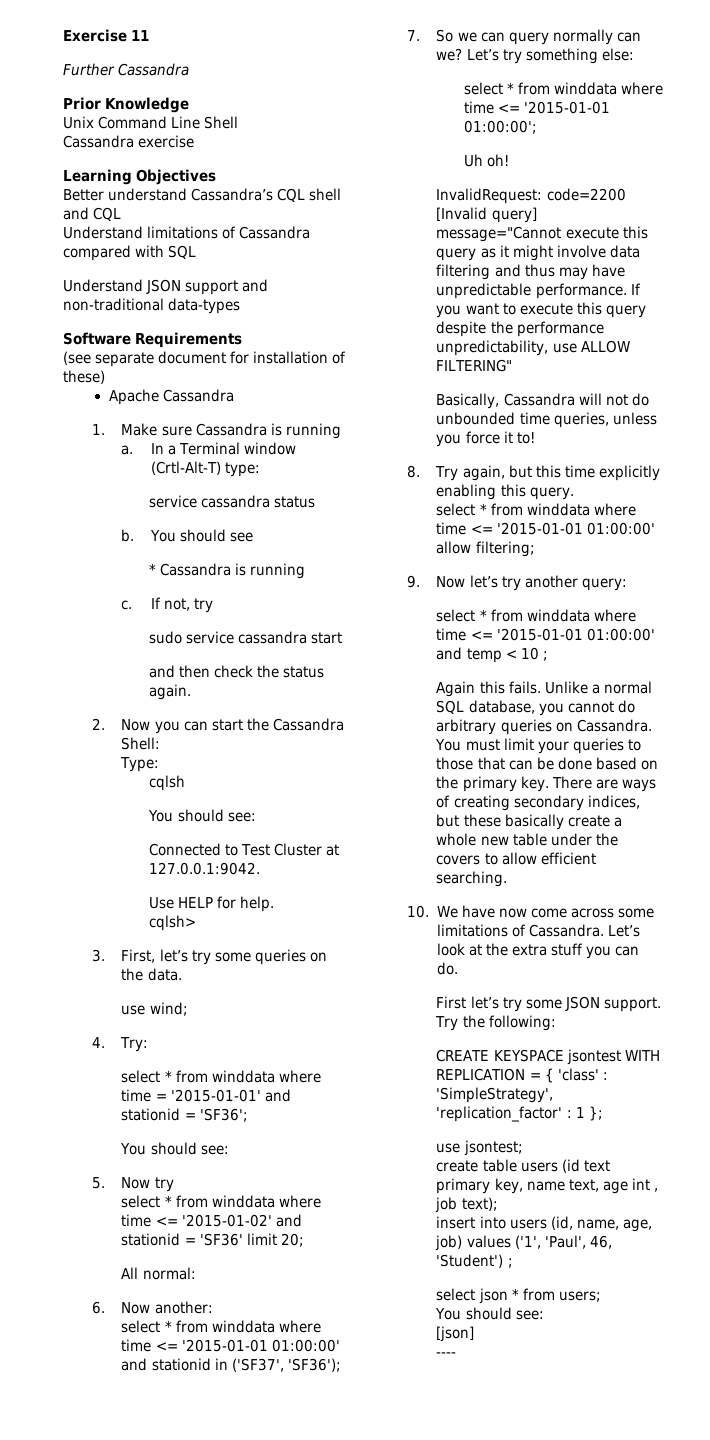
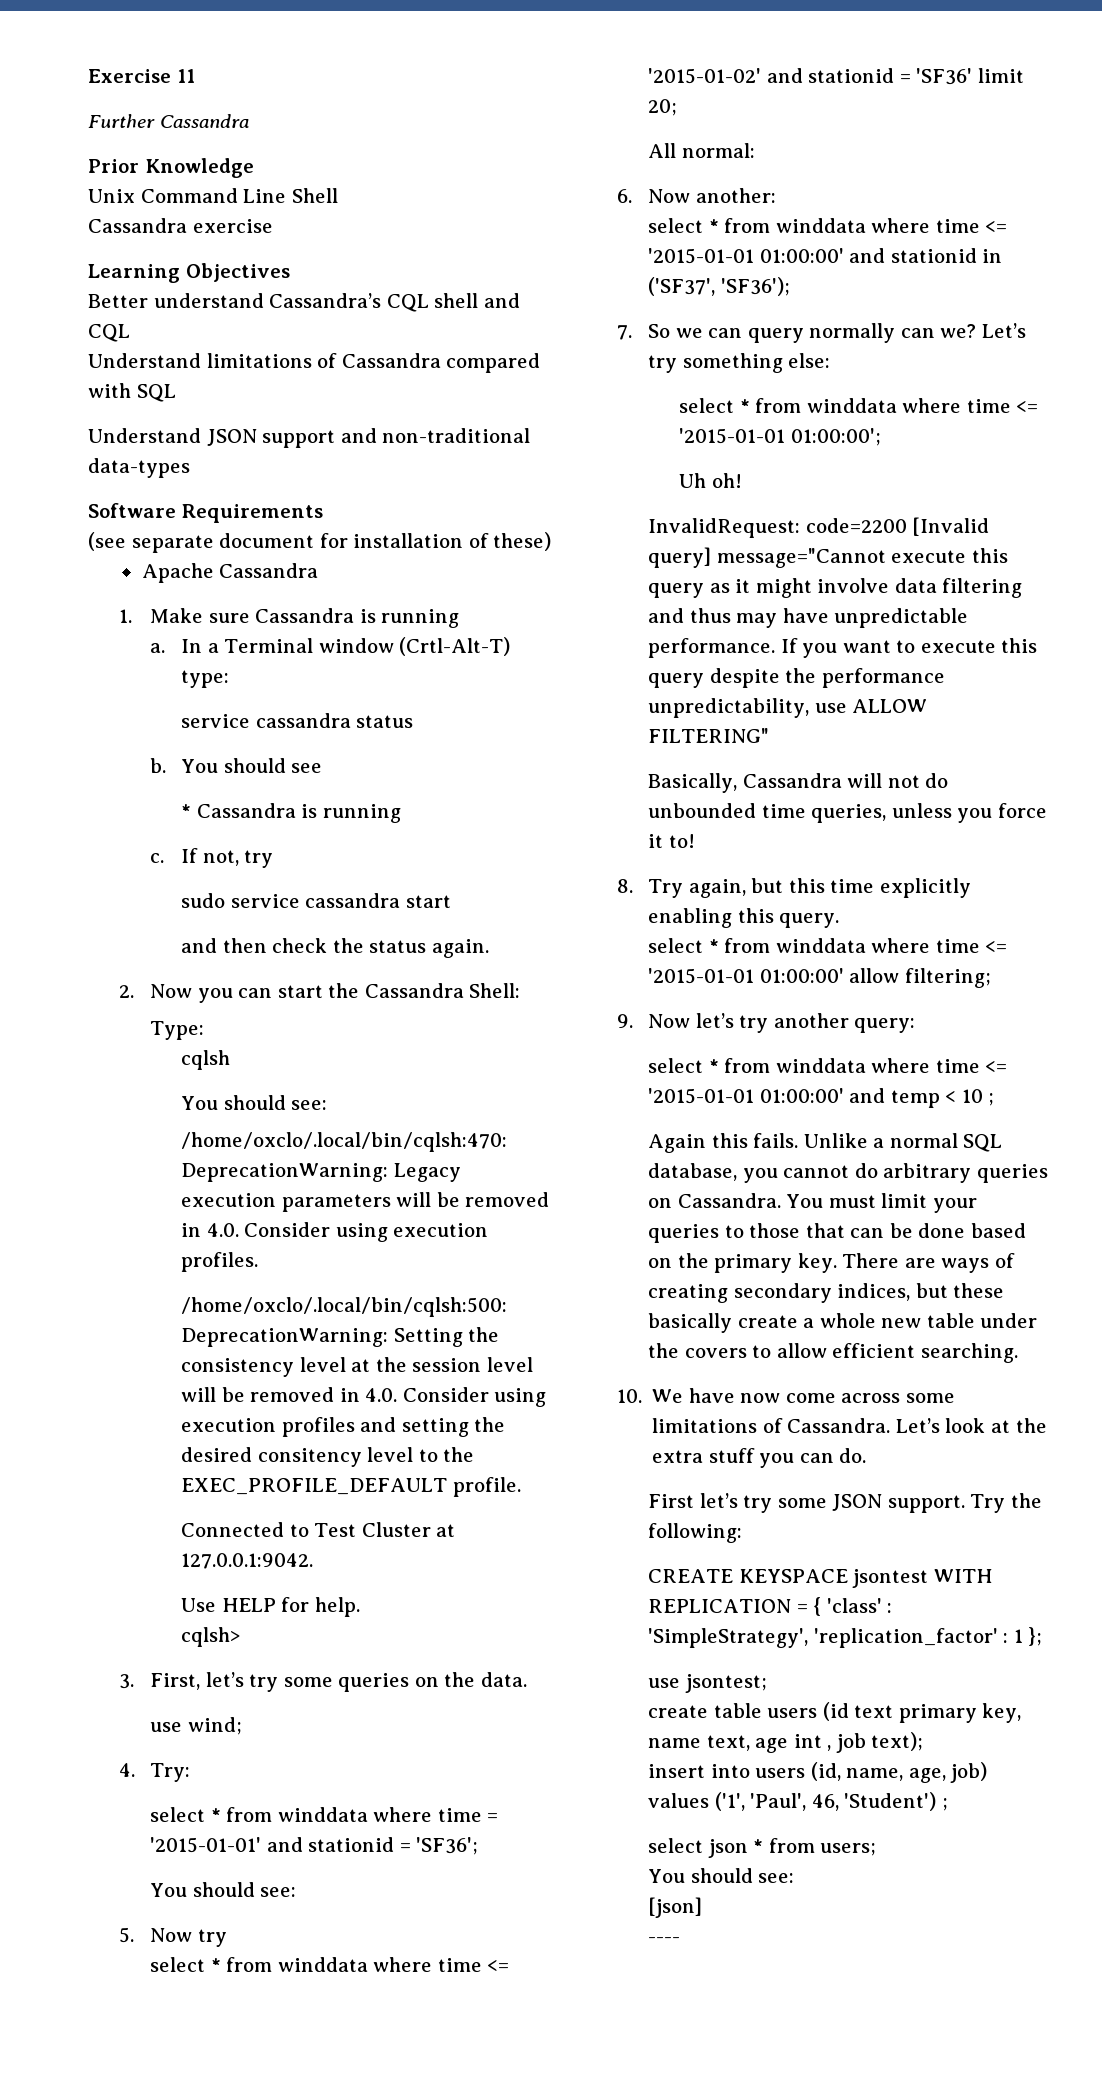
(256, 817) none -> [181,1132,508,1152] [181,1163,461,1182] [181,1192,550,1212] [181,1222,489,1242] [181,1252,259,1272] [181,1297,508,1317] [181,1327,500,1347] [181,1357,533,1377] [181,1387,547,1407] [181,1417,506,1437] [181,1447,475,1467] [181,1477,521,1497] // /home/oxclo/.local/bin/cqlsh:470: DeprecationWarning: Legacy execution parameters will be removed in 4.0. Consider using execution profiles. // /home/oxclo/.local/bin/cqlsh:500: DeprecationWarning: Setting the consistency level at the session level will be removed in 4.0. Consider using execution profiles and setting the desired consitency level to the EXEC_PROFILE_DEFAULT profile.

